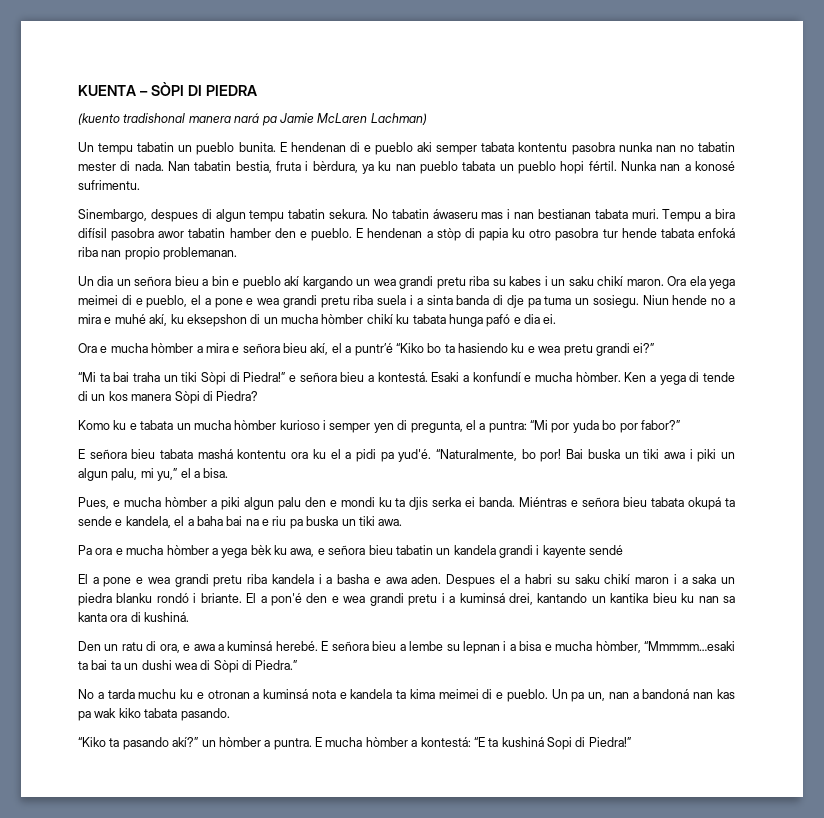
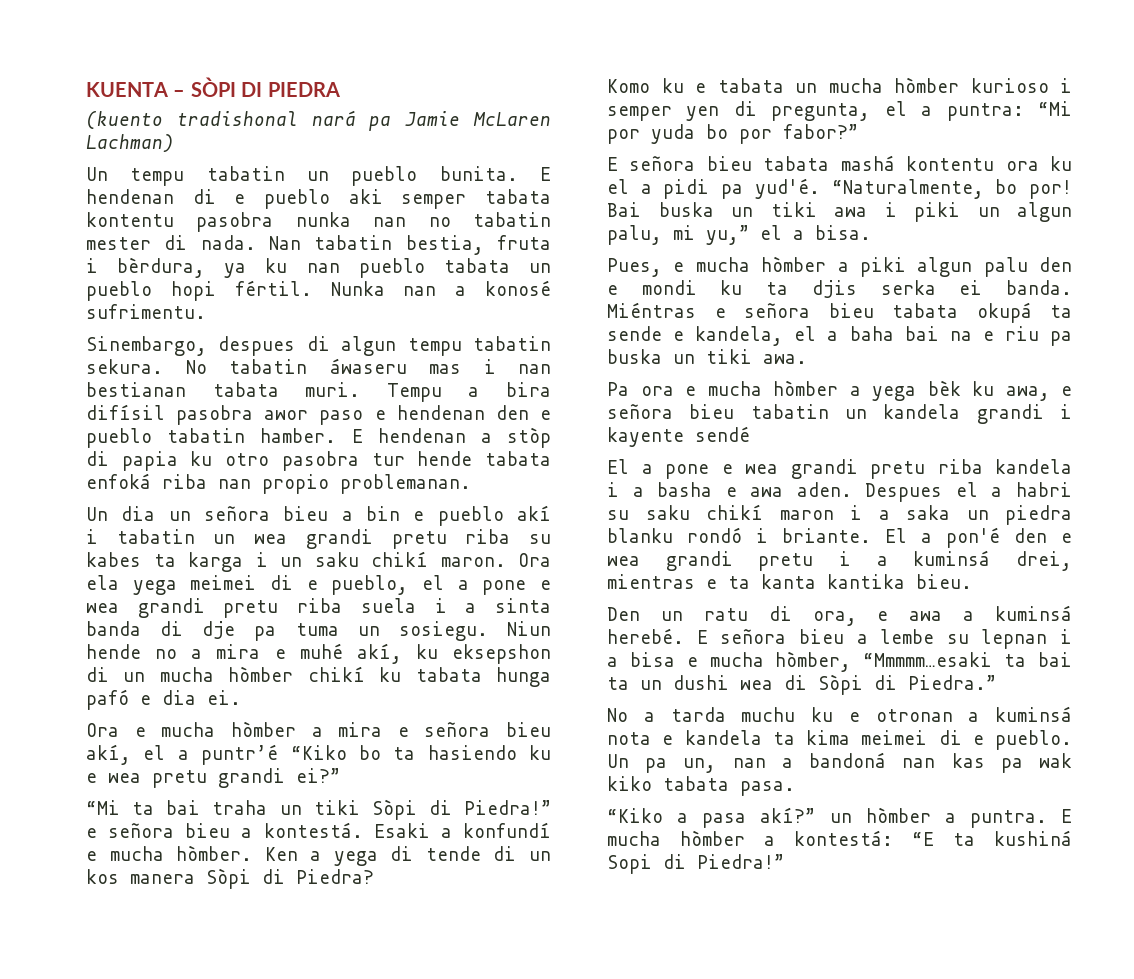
[188,116,231,123] manera -> (298, 118) none
[188,228,353,241] tabatin hamber den e pueblo. -> [319,405,552,425] [86,428,337,448] paso e hendenan den e pueblo tabatin hamber.
[302,276,353,289] kargando -> [86,529,195,544] i tabatin
(542, 281) none -> [153,552,243,572] ta karga
[537,593,735,603] [78,612,190,622] kantando un kantika bieu ku nan sa kanta ora di kushiná. -> [607,574,972,589] mientras e ta kanta kantika bieu.
[180,708,230,721] [78,737,169,750] pasando. // “Kiko ta pasando -> [740,781,795,796] [607,808,747,828] pasa. // “Kiko a pasa

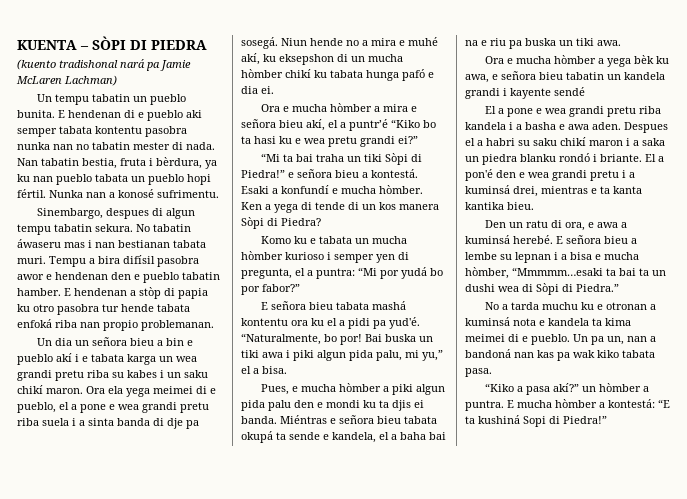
[319,410,364,425] paso -> (44, 277) none
[116,529,195,544] tabatin -> [82,354,156,365] e tabata karga
[153,552,243,572] ta karga -> (157, 374) none
[295,621,488,641] tuma un sosiegu. -> [241,37,278,49] sosegá.
[427,745,517,760] hasiendo -> [254,136,276,144] hasi
[651,124,695,144] yuda -> [401,267,427,279] yudá
[977,202,1072,222] un algun -> [317,350,373,361] algun pida
(973, 267) none -> [241,400,265,411] pida
[880,280,936,295] serka -> (411, 405) none
[607,382,674,396] Pa ora -> [484,56,504,64] Ora

